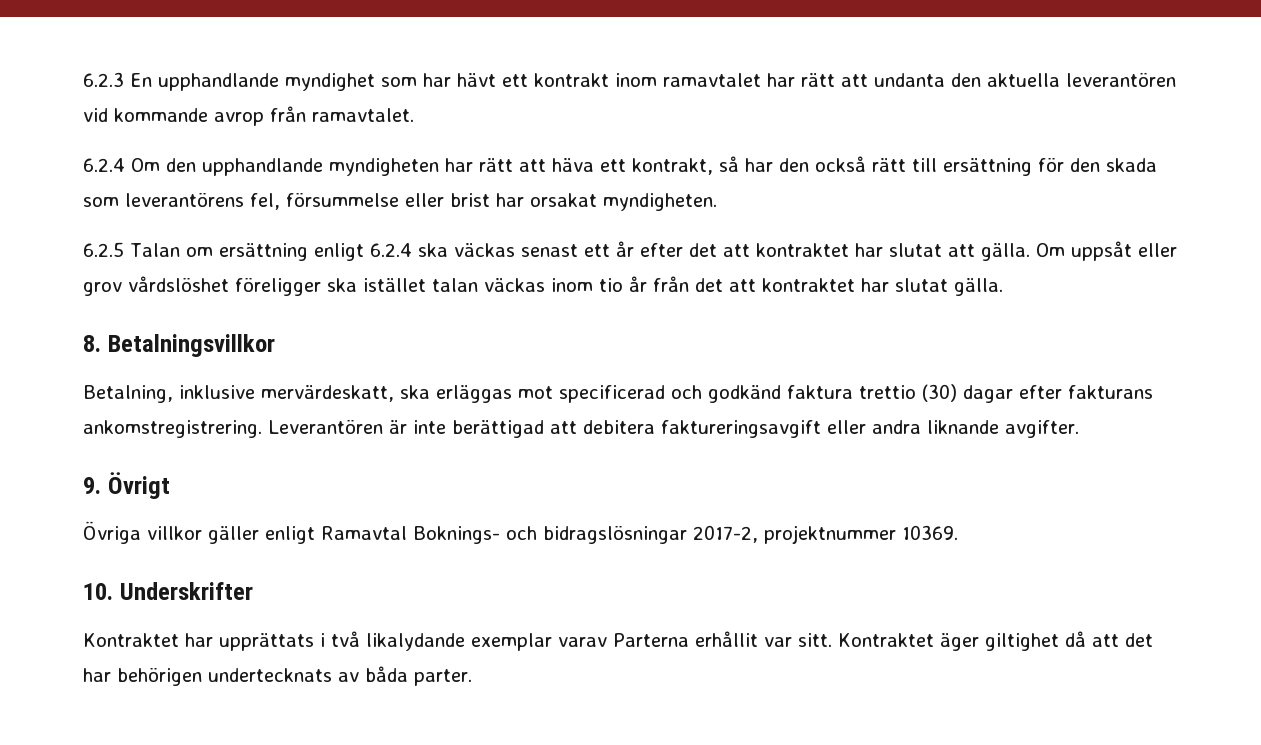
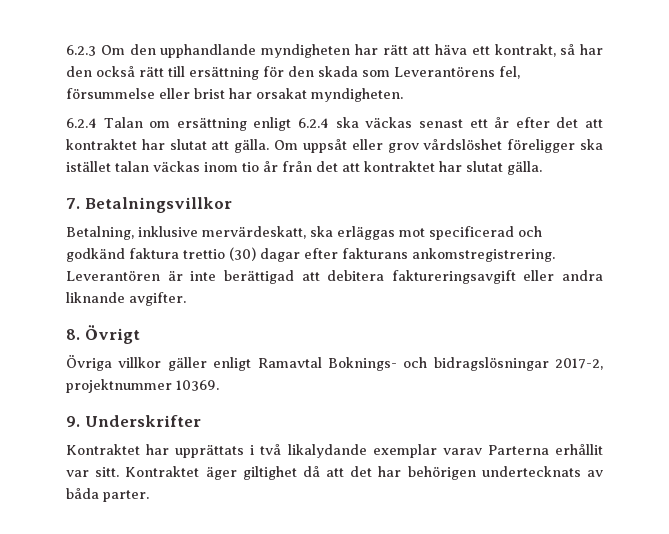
[130,72,1176,91] [83,106,414,126] [83,158,125,172] En upphandlande myndighet som har hävt ett kontrakt inom ramavtalet har rätt att undanta den aktuella leverantören vid kommande avrop från ramavtalet. // 6.2.4 -> (96, 50) none
[125,192,244,207] leverantörens -> [394,67,495,77] Leverantörens
[83,242,124,257] 6.2.5 -> [66,118,97,128] 6.2.4
[83,335,101,352] 8. -> [66,198,80,209] 7.
[83,477,101,494] 9. -> [66,329,80,340] 8.
[83,583,113,600] 10. -> [66,416,80,427] 9.

